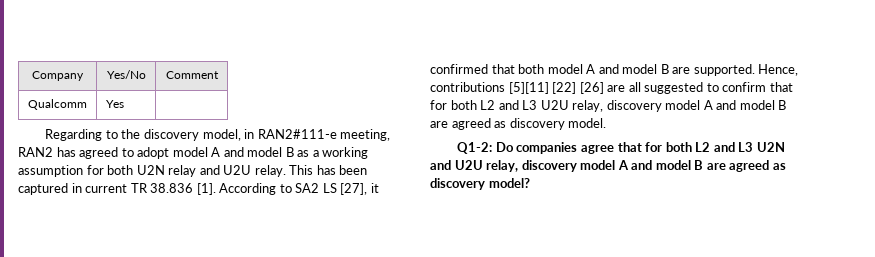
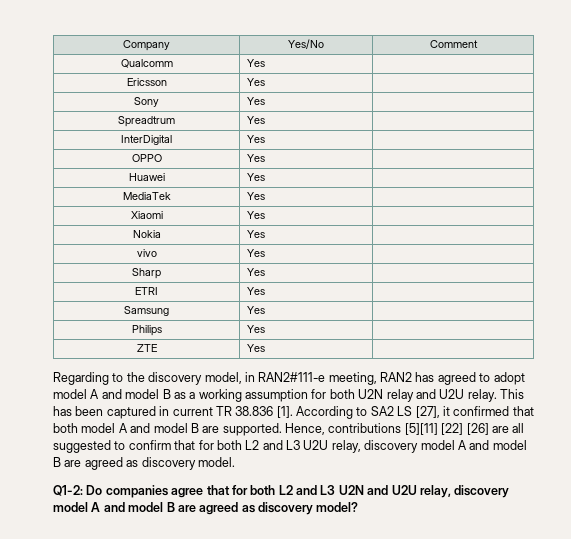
(124, 104) none -> [126,78,167,86] [247,78,266,86] [134,97,159,107] [247,97,266,105] [118,116,175,127] [247,116,266,124] [121,135,172,145] [247,135,266,143] [131,154,162,162] [247,154,266,162] [128,173,165,181] [247,173,266,181] [122,192,171,200] [247,192,266,200] [130,211,163,219] [247,211,266,219] [132,230,161,238] [247,230,266,238] [136,249,157,257] [247,249,266,257] [132,268,161,279] [247,268,266,276] [135,287,158,295] [247,287,266,295] [124,306,169,316] [247,306,266,314] [131,325,162,336] [247,325,266,333] [136,344,157,352] [247,344,266,352] // Ericsson | Yes | // Sony | Yes | // Spreadtrum | Yes | // InterDigital | Yes | // OPPO | Yes | // Huawei | Yes | // MediaTek | Yes | // Xiaomi | Yes | // Nokia | Yes | // vivo | Yes | // Sharp | Yes | // ETRI | Yes | // Samsung | Yes | // Philips | Yes | // ZTE | Yes |

